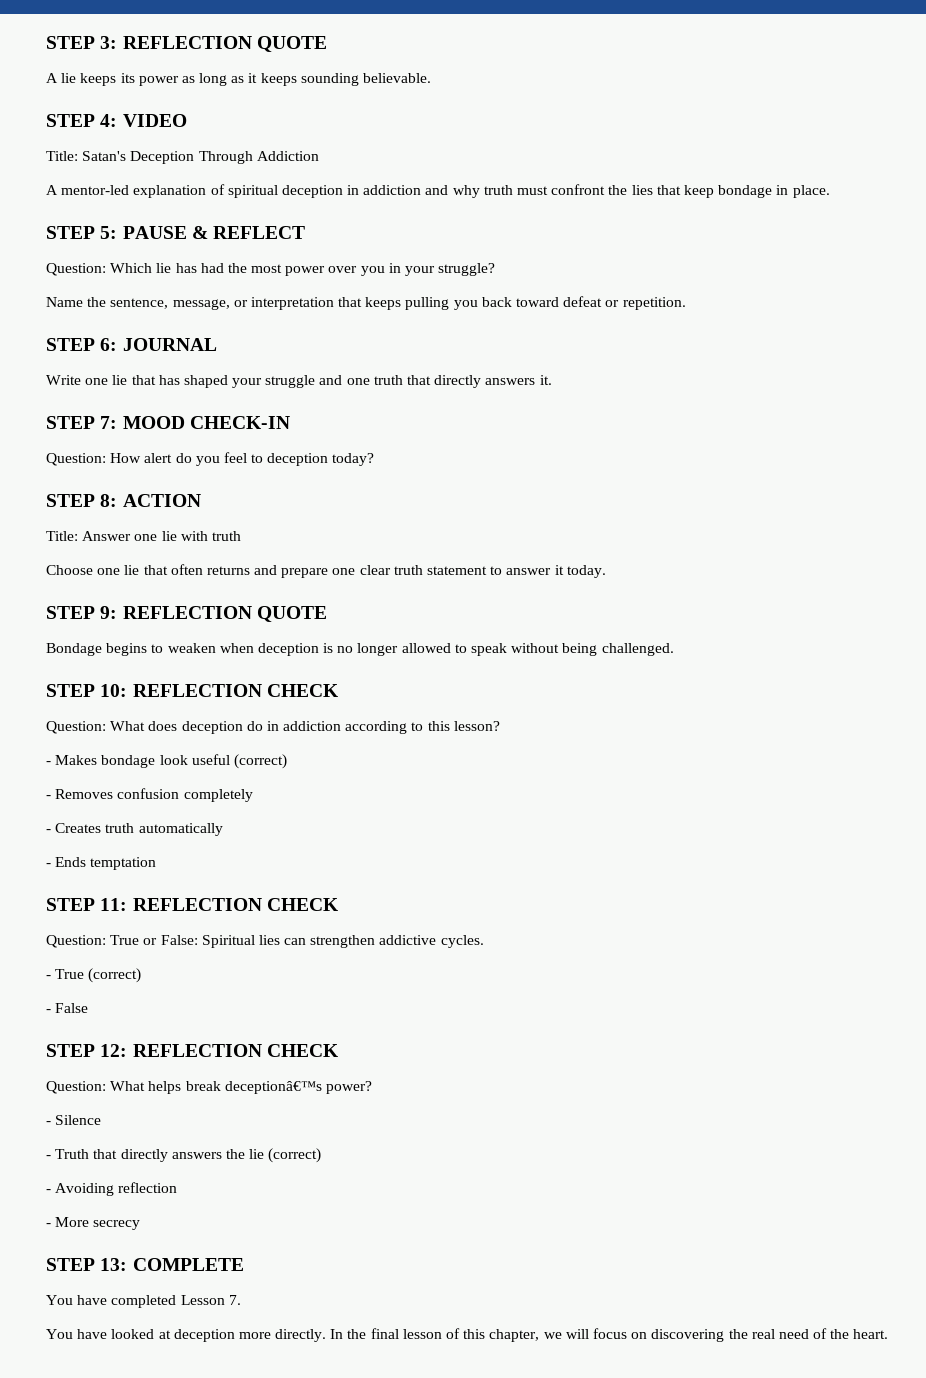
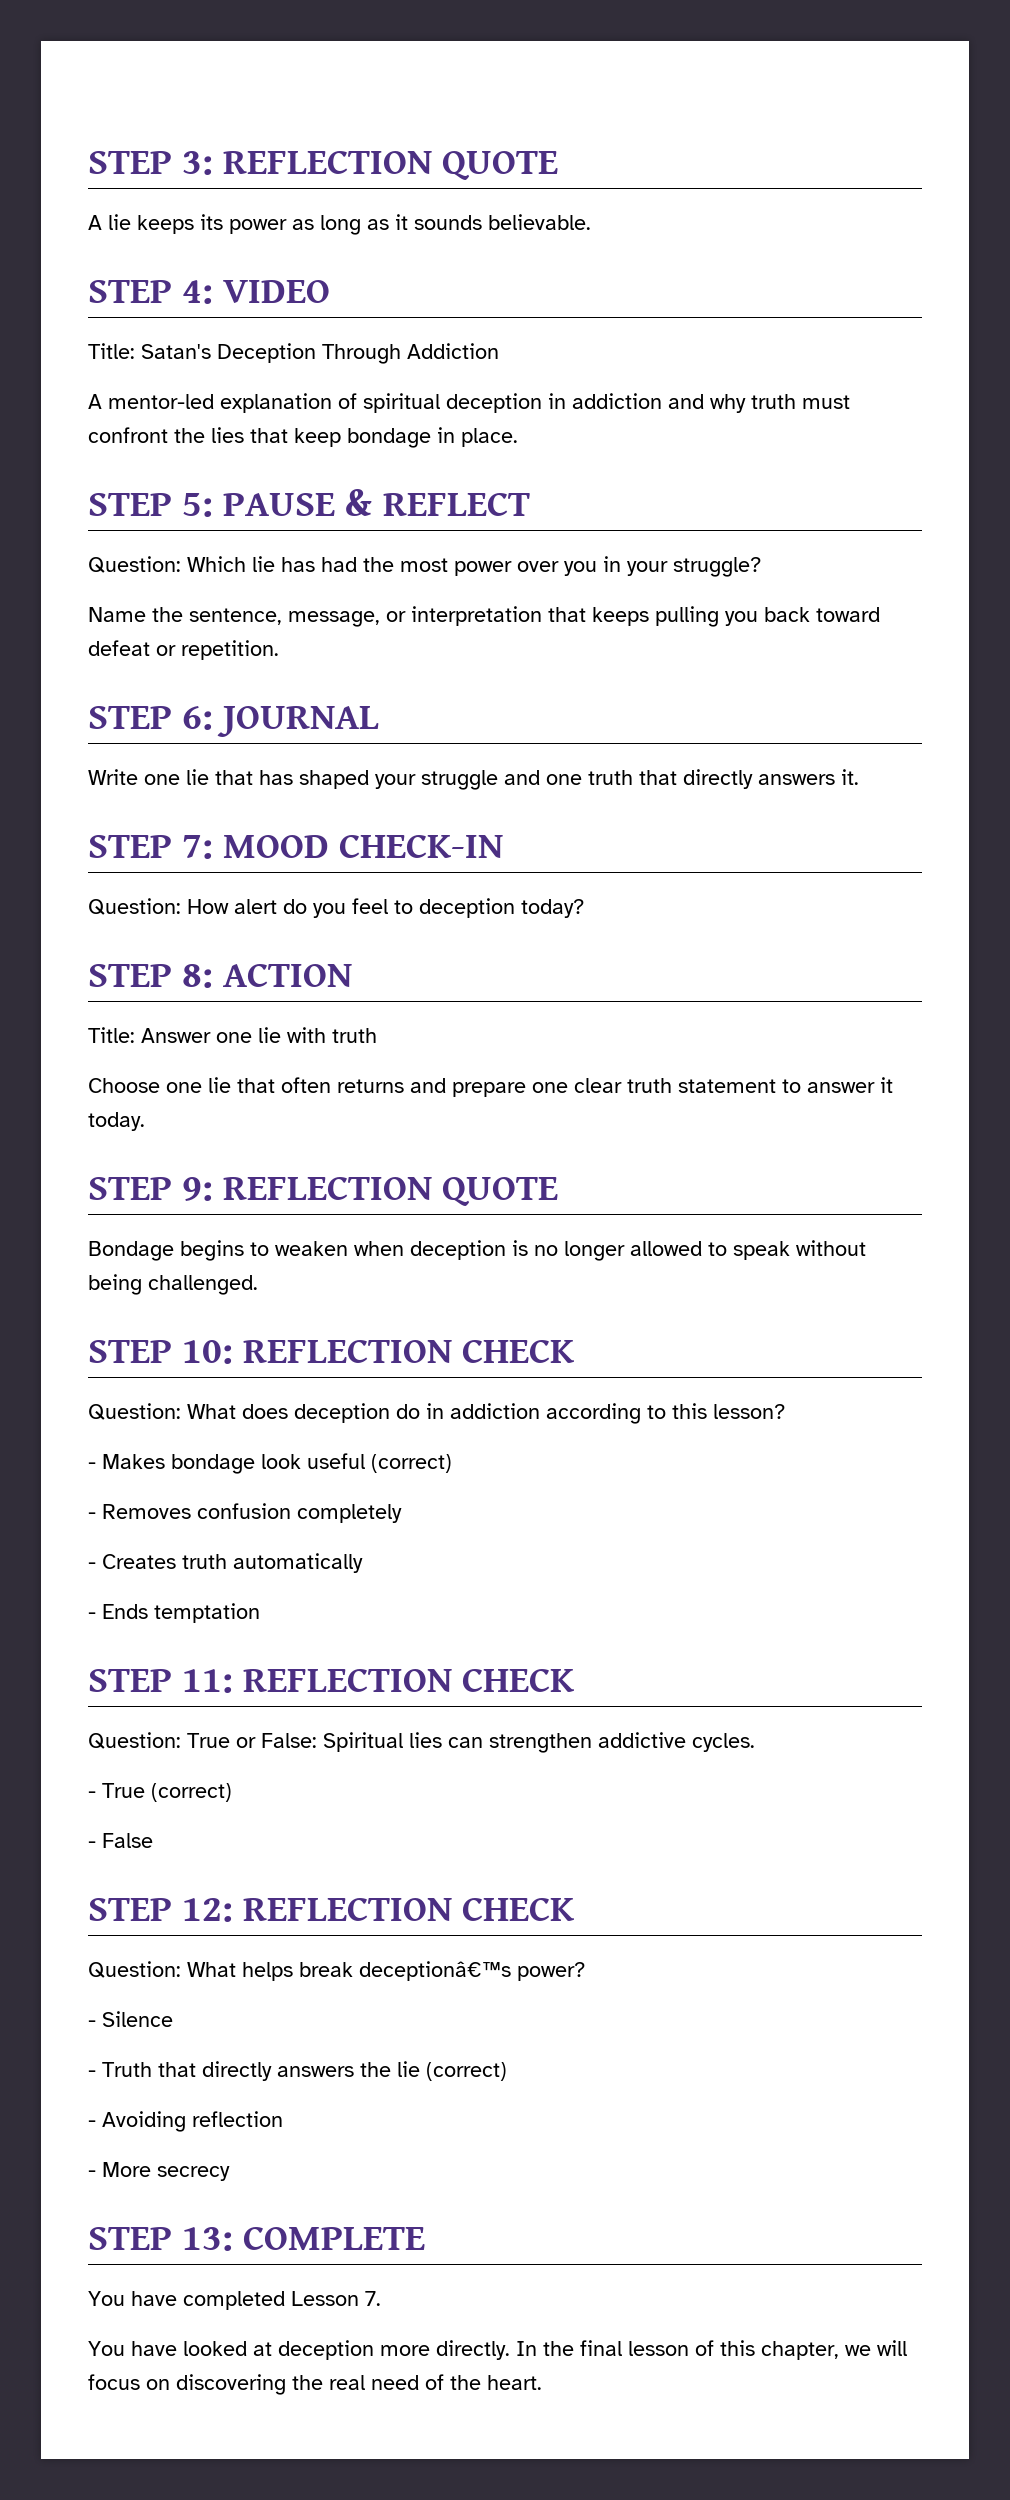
[260,73,359,86] keeps sounding -> [414,215,482,230] sounds

